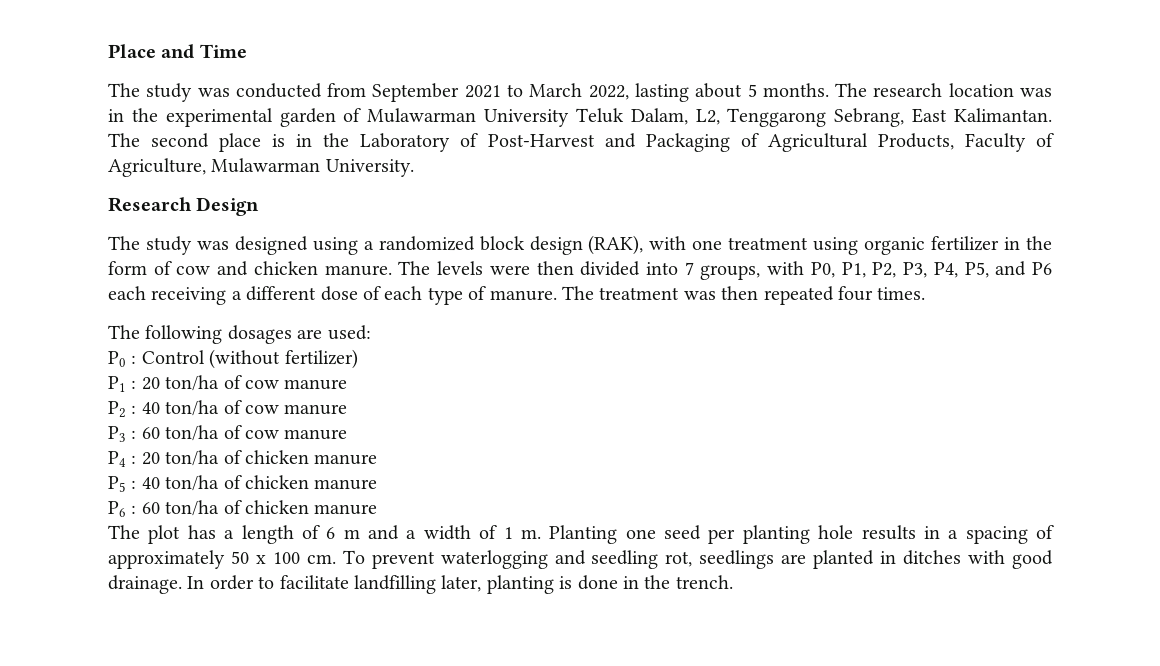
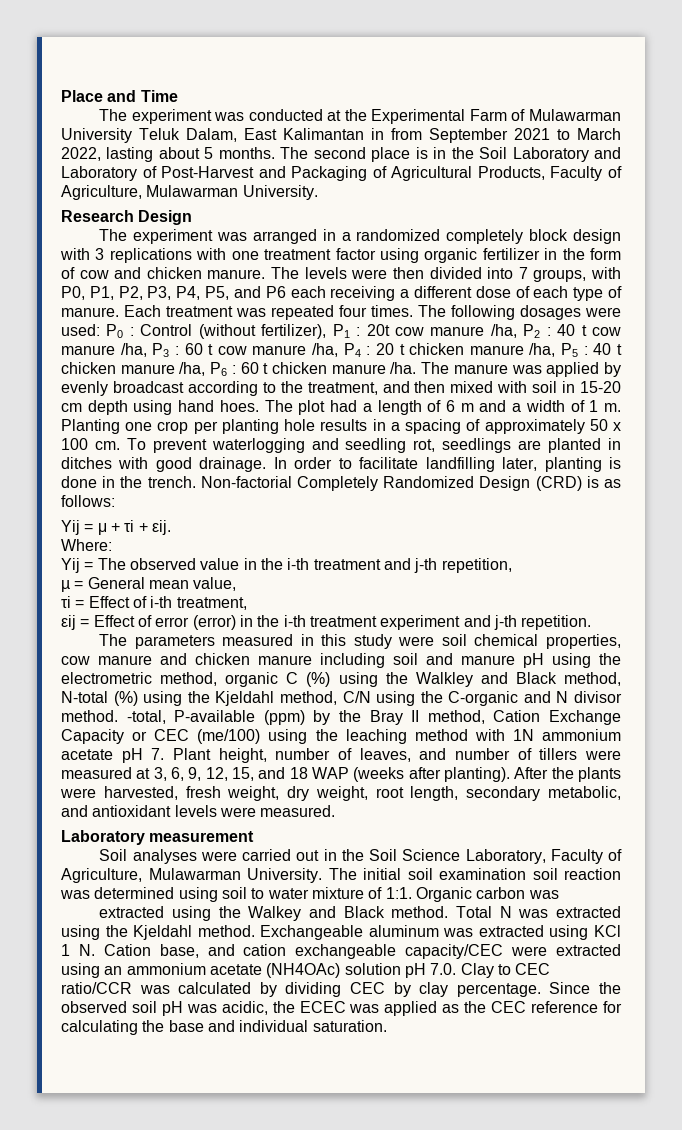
[146,83,193,102] study -> [131,109,212,124] experiment
(322, 90) none -> [327,109,621,124] [61,128,384,143] at the Experimental Farm of Mulawarman University Teluk Dalam, East Kalimantan in
[873,83,1052,97] [108,108,1052,127] [108,133,140,147] research location was in the experimental garden of Mulawarman University Teluk Dalam, L2, Tenggarong Sebrang, East Kalimantan. The -> (309, 153) none
(350, 140) none -> [479,147,621,162] Soil Laboratory and
[145,236,358,255] study was designed using -> [133,229,336,244] experiment was arranged in
(475, 243) none -> [446,229,524,244] completely
[588,235,644,255] (RAK), -> [60,248,192,263] with 3 replications
(809, 243) none -> [335,248,376,260] factor
[561,286,594,300] The -> [124,305,161,317] Each
[721,286,759,300] then -> (266, 312) none
(926, 293) // -> (413, 311) none
[297,329,323,339] are -> [585,307,621,317] were
(371, 332) // -> (100, 330) none
[284,349,358,369] fertilizer) // -> [261,324,327,339] fertilizer),
[141,375,348,391] 20 ton/ha of cow manure // -> [366,324,517,338] 20t cow manure /ha,
[165,400,348,416] ton/ha of cow manure // -> [581,325,621,336] [61,343,147,357] t cow manure /ha,
[165,425,348,441] ton/ha of cow manure // -> [208,343,339,357] t cow manure /ha,
[165,450,378,466] ton/ha of chicken manure // -> [399,343,556,357] t chicken manure /ha,
[165,475,378,491] ton/ha of chicken manure // -> [617,344,623,355] [61,362,206,376] t chicken manure /ha,
[165,500,378,516] ton/ha of chicken manure // -> [263,362,622,377] [61,381,621,396] [61,400,259,415] t chicken manure /ha. The manure was applied by evenly broadcast according to the treatment, and then mixed with soil in 15-20 cm depth using hand hoes.
[187,525,216,539] has -> [330,400,358,412] had
[664,525,701,540] seed -> [157,421,189,434] crop
(733, 582) none -> [200,476,622,491] [61,495,115,507] [61,520,171,535] [61,539,112,551] [61,558,512,573] [61,577,237,592] [61,596,247,610] [61,615,592,630] [99,634,621,649] [61,653,621,668] [61,672,622,687] [61,691,622,706] [61,710,622,725] [61,729,622,744] [61,748,621,763] [61,767,622,782] [60,786,621,801] [61,805,336,817] [61,830,255,845] [99,849,622,864] [61,868,621,883] [60,887,559,902] [99,906,621,921] [61,925,621,940] [61,944,621,959] [61,963,551,978] [61,982,622,997] [61,1001,622,1016] [61,1020,387,1035] Non-factorial Completely Randomized Design (CRD) is as follows: // Yij = μ + τi + εij. // Where: // Yij = The observed value in the i-th treatment and j-th repetition, // µ = General mean value, // τi = Effect of i-th treatment, // εij = Effect of error (error) in the i-th treatment experiment and j-th repetition. // The parameters measured in this study were soil chemical properties, cow manure and chicken manure including soil and manure pH using the electrometric method, organic C (%) using the Walkley and Black method, N-total (%) using the Kjeldahl method, C/N using the C-organic and N divisor method. -total, P-available (ppm) by the Bray II method, Cation Exchange Capacity or CEC (me/100) using the leaching method with 1N ammonium acetate pH 7. Plant height, number of leaves, and number of tillers were measured at 3, 6, 9, 12, 15, and 18 WAP (weeks after planting). After the plants were harvested, fresh weight, dry weight, root length, secondary metabolic, and antioxidant levels were measured. // Laboratory measurement // Soil analyses were carried out in the Soil Science Laboratory, Faculty of Agriculture, Mulawarman University. The initial soil examination soil reaction was determined using soil to water mixture of 1:1. Organic carbon was // extracted using the Walkey and Black method. Total N was extracted using the Kjeldahl method. Exchangeable aluminum was extracted using KCl 1 N. Cation base, and cation exchangeable capacity/CEC were extracted using an ammonium acetate (NH4OAc) solution pH 7.0. Clay to CEC ratio/CCR was calculated by dividing CEC by clay percentage. Since the observed soil pH was acidic, the ECEC was applied as the CEC reference for calculating the base and individual saturation.

